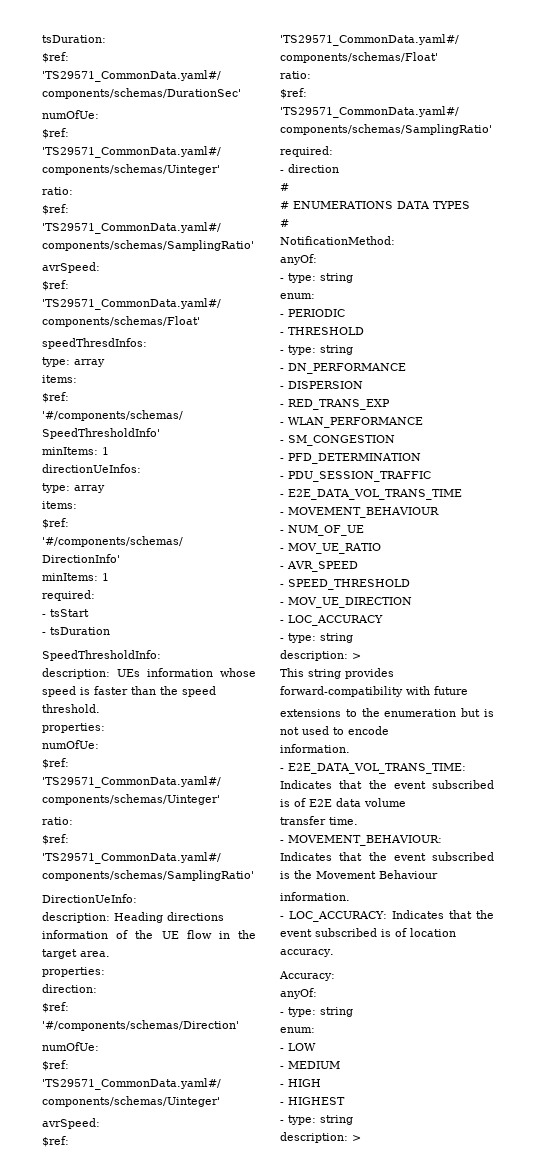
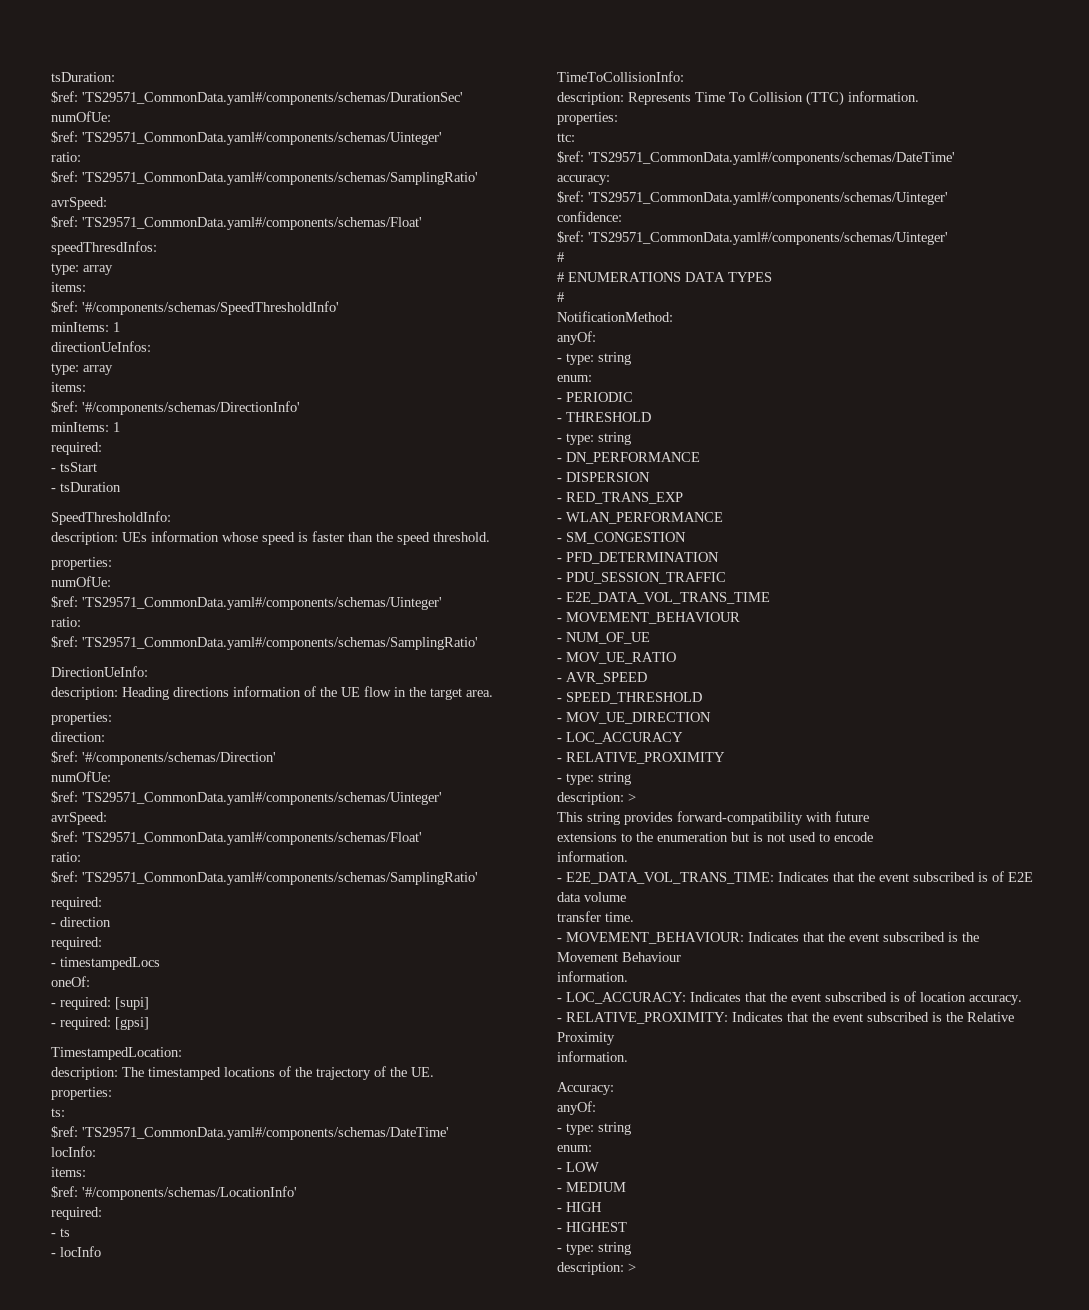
(339, 168) none -> [51,937,102,950] [51,957,160,970] [51,976,90,987] [51,997,149,1010] [51,1017,149,1030] [51,1047,182,1060] [51,1066,434,1080] [51,1087,112,1100] [51,1108,65,1117] [51,1126,449,1140] [51,1146,96,1157] [51,1167,86,1177] [51,1186,297,1200] [51,1207,102,1220] [51,1228,70,1237] [51,1246,101,1257] [557,71,684,82] [557,91,919,106] [557,112,618,125] [557,133,575,142] [557,151,955,165] [557,175,610,185] [557,191,948,205] [557,211,622,222] [557,231,948,245] // required: // - timestampedLocs // oneOf: // - required: [supi] // - required: [gpsi] // TimestampedLocation: // description: The timestamped locations of the trajectory of the UE. // properties: // ts: // $ref: 'TS29571_CommonData.yaml#/components/schemas/DateTime' // locInfo: // items: // $ref: '#/components/schemas/LocationInfo' // required: // - ts // - locInfo // TimeToCollisionInfo: // description: Represents Time To Collision (TTC) information. // properties: // ttc: // $ref: 'TS29571_CommonData.yaml#/components/schemas/DateTime' // accuracy: // $ref: 'TS29571_CommonData.yaml#/components/schemas/Uinteger' // confidence: // $ref: 'TS29571_CommonData.yaml#/components/schemas/Uinteger'
(383, 620) none -> [557,752,725,764] // - RELATIVE_PROXIMITY
(334, 953) none -> [557,1012,1014,1024] [557,1032,615,1045] [557,1051,628,1062] // - RELATIVE_PROXIMITY: Indicates that the event subscribed is the Relative Proximity // information.

